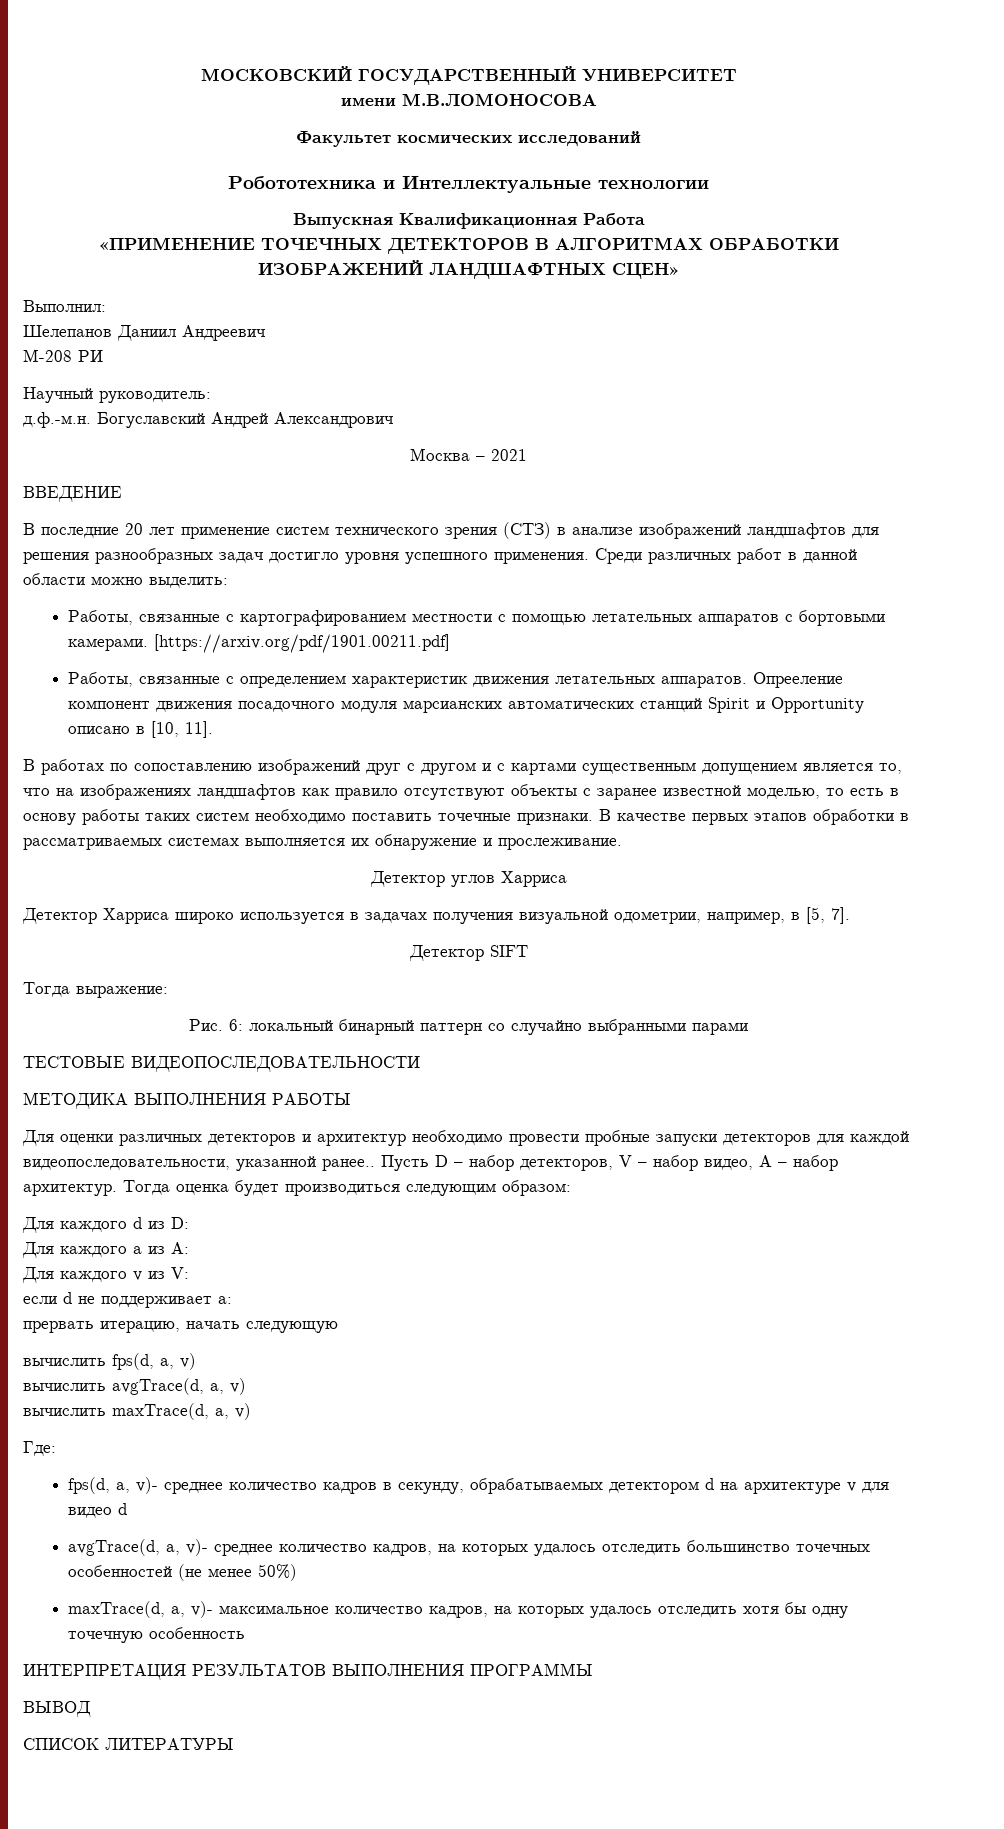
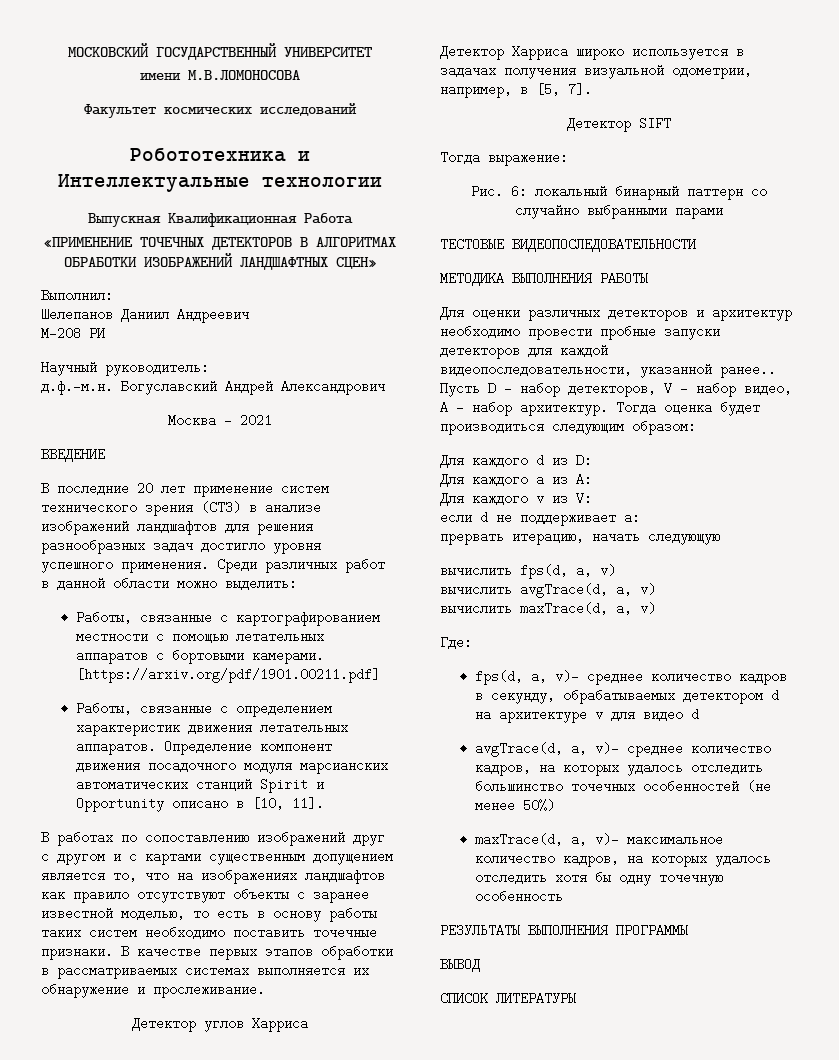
[752,672,843,688] Опрееление -> [163,738,252,755] Определение
[23,1664,326,1680] ИНТЕРПРЕТАЦИЯ РЕЗУЛЬТАТОВ -> [440,922,520,938] РЕЗУЛЬТАТЫ

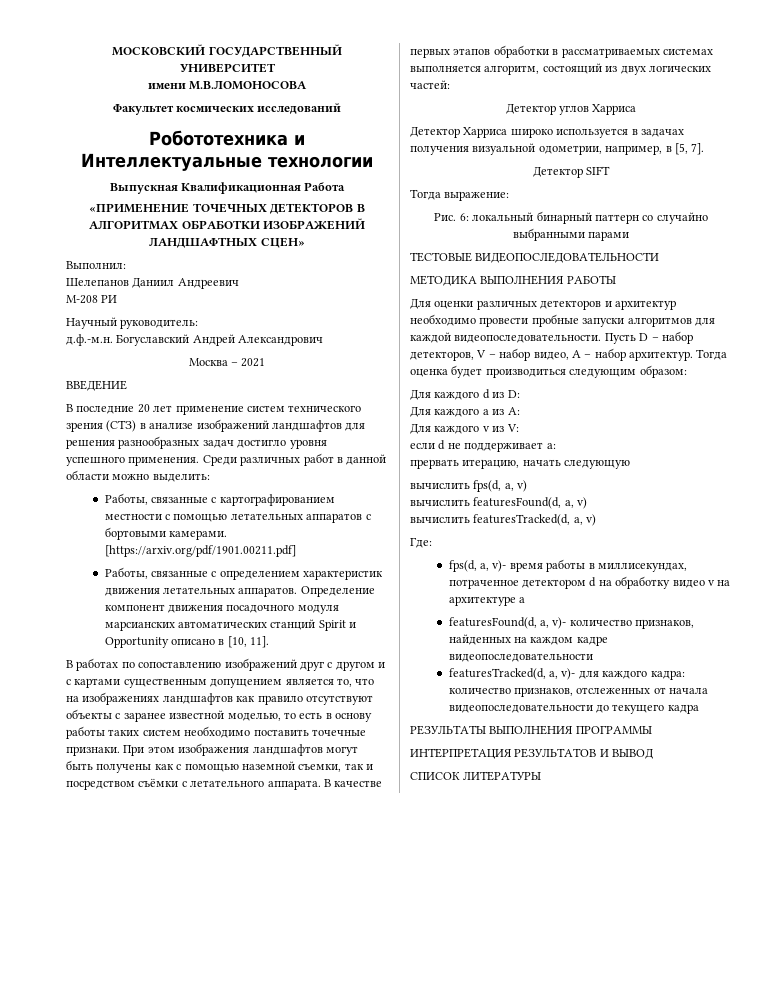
(113, 951) none -> [123,743,358,756] [66,760,373,773] [66,778,321,790] При этом изображения ландшафтов могут быть получены как с помощью наземной съемки, так и посредством съёмки с летательного аппарата.
[353,962,369,978] [41,981,265,998] их обнаружение и прослеживание. -> [484,63,711,75] [410,80,450,89] алгоритм, состоящий из двух логических частей:
[440,342,520,359] детекторов -> [627,317,692,327] алгоритмов
[440,361,776,378] видеопоследовательности, указанной ранее.. -> [454,334,602,343] видеопоследовательности.
[520,583,656,598] [440,600,608,616] avgTrace(d, a, v) // вычислить maxTrace(d, -> [473,497,588,509] [410,514,571,526] featuresFound(d, a, v) // вычислить featuresTracked(d,
[586,668,787,685] [474,687,779,704] [474,706,699,723] [474,740,771,757] [474,759,763,776] [474,778,771,794] [474,797,555,813] [474,831,723,847] [474,850,771,867] [474,869,723,886] [474,888,563,904] среднее количество кадров в секунду, обрабатываемых детектором d на архитектуре v для видео d // avgTrace(d, a, v)- среднее количество кадров, на которых удалось отследить большинство точечных особенностей (не менее 50%) // maxTrace(d, a, v)- максимальное количество кадров, на которых удалось отследить хотя бы одну точечную особенность -> [509,559,687,572] [448,576,731,589] [448,596,526,606] [448,617,695,629] [448,634,608,646] [448,653,593,662] [448,668,685,680] [448,687,709,697] [448,704,699,714] время работы в миллисекундах, потраченное детектором d на обработку видео v на архитектуре a // featuresFound(d, a, v)- количество признаков, найденных на каждом кадре видеопоследовательности // featuresTracked(d, a, v)- для каждого кадра: количество признаков, отслеженных от начала видеопоследовательности до текущего кадра
(688, 930) none -> [410,748,609,759] ИНТЕРПРЕТАЦИЯ РЕЗУЛЬТАТОВ И

